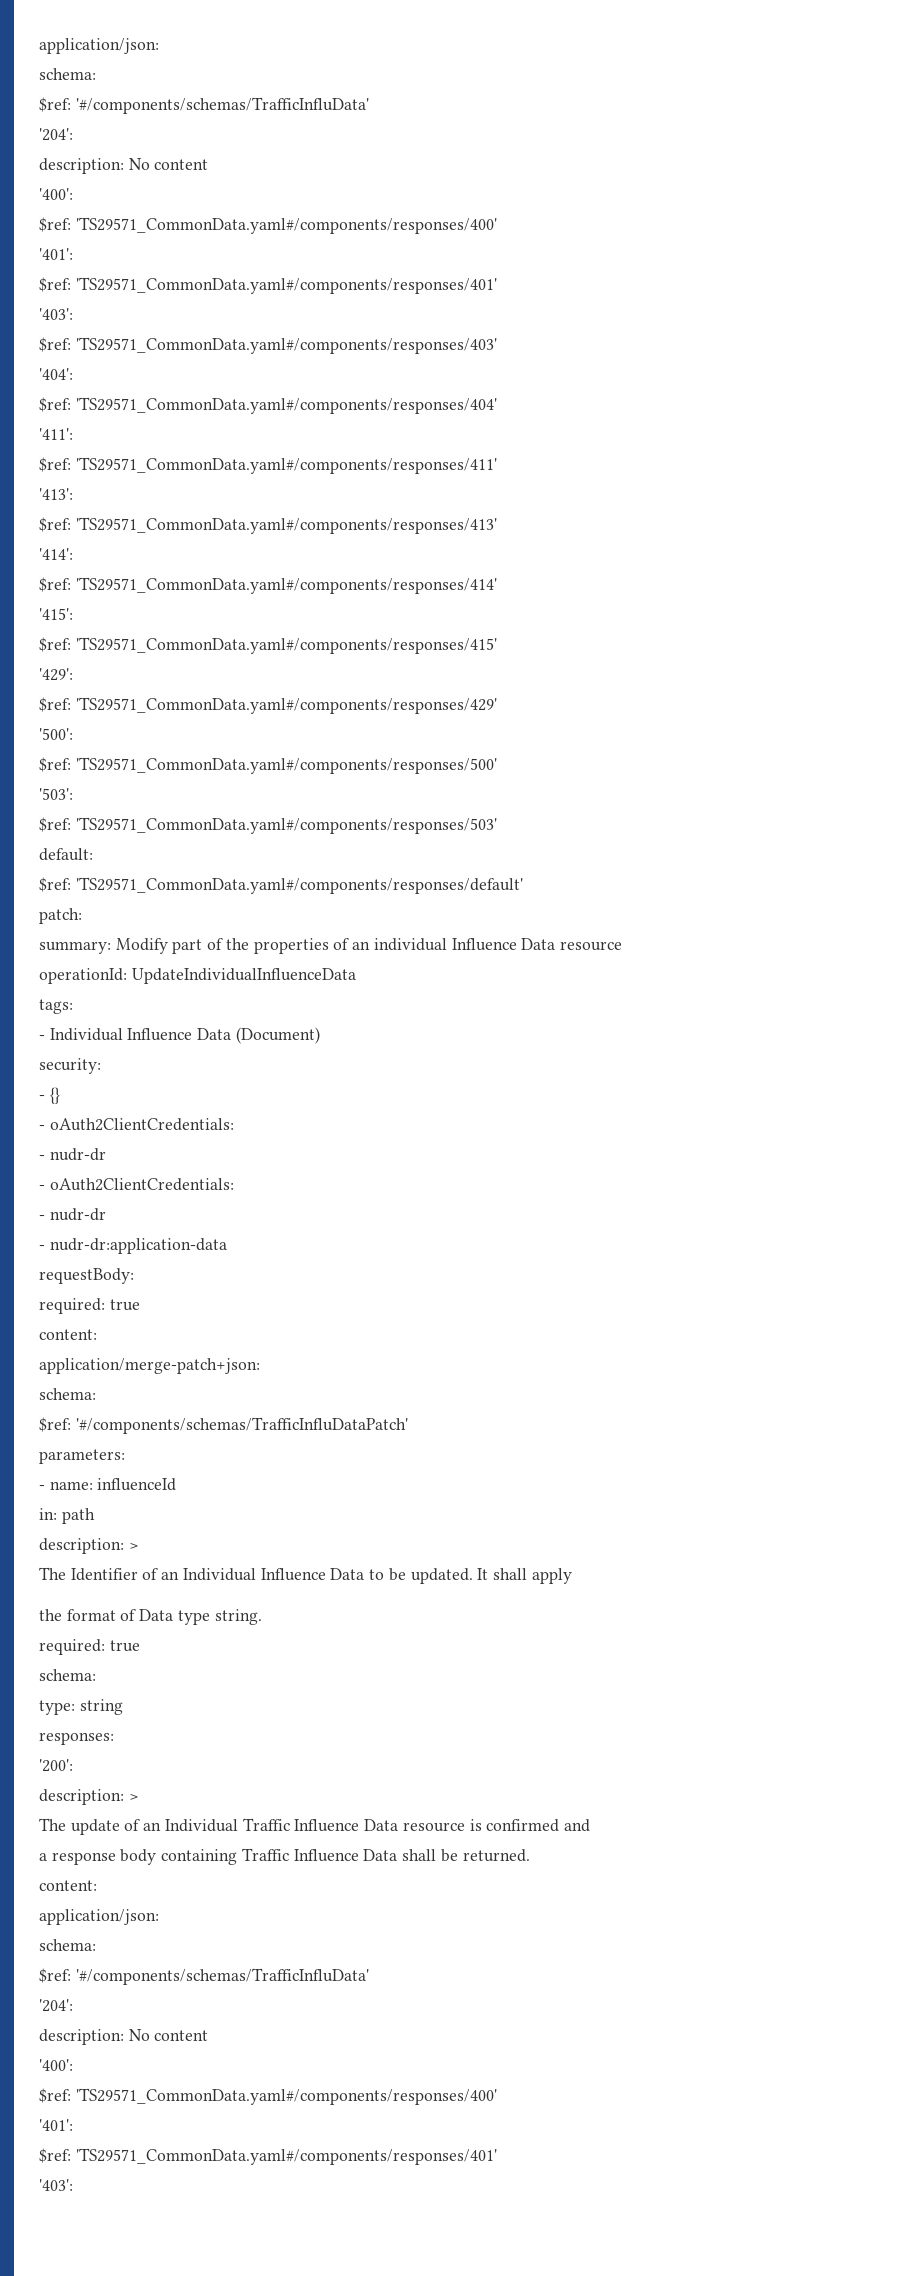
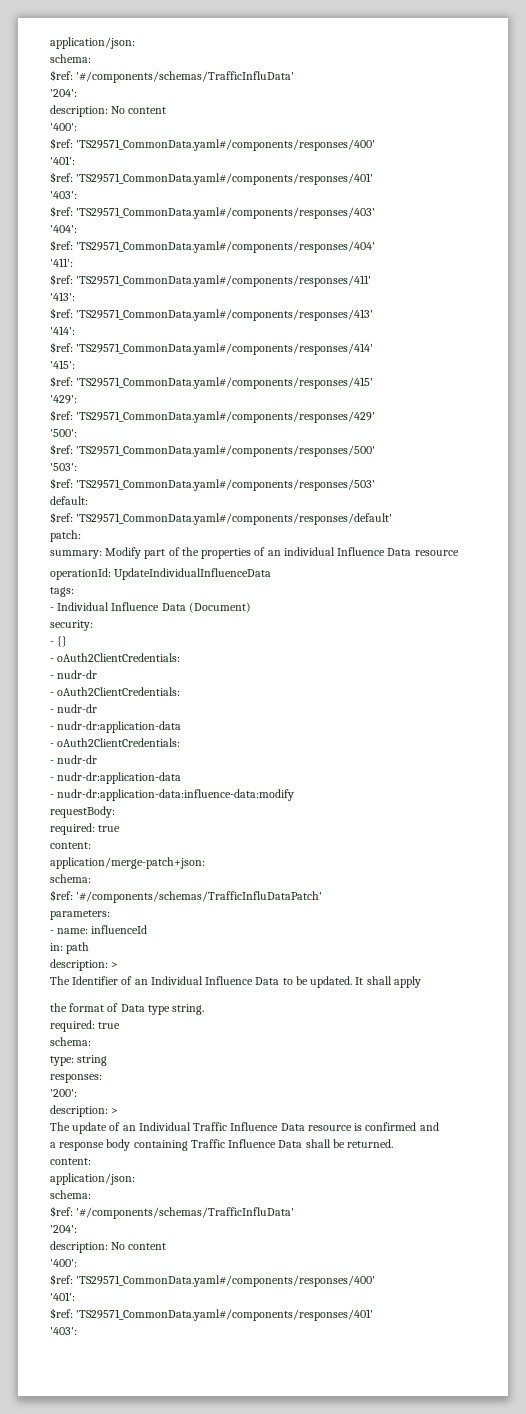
(227, 1246) none -> [50,738,181,747] [50,755,98,764] [50,772,182,784] [50,789,295,801] // - oAuth2ClientCredentials: // - nudr-dr // - nudr-dr:application-data // - nudr-dr:application-data:influence-data:modify

